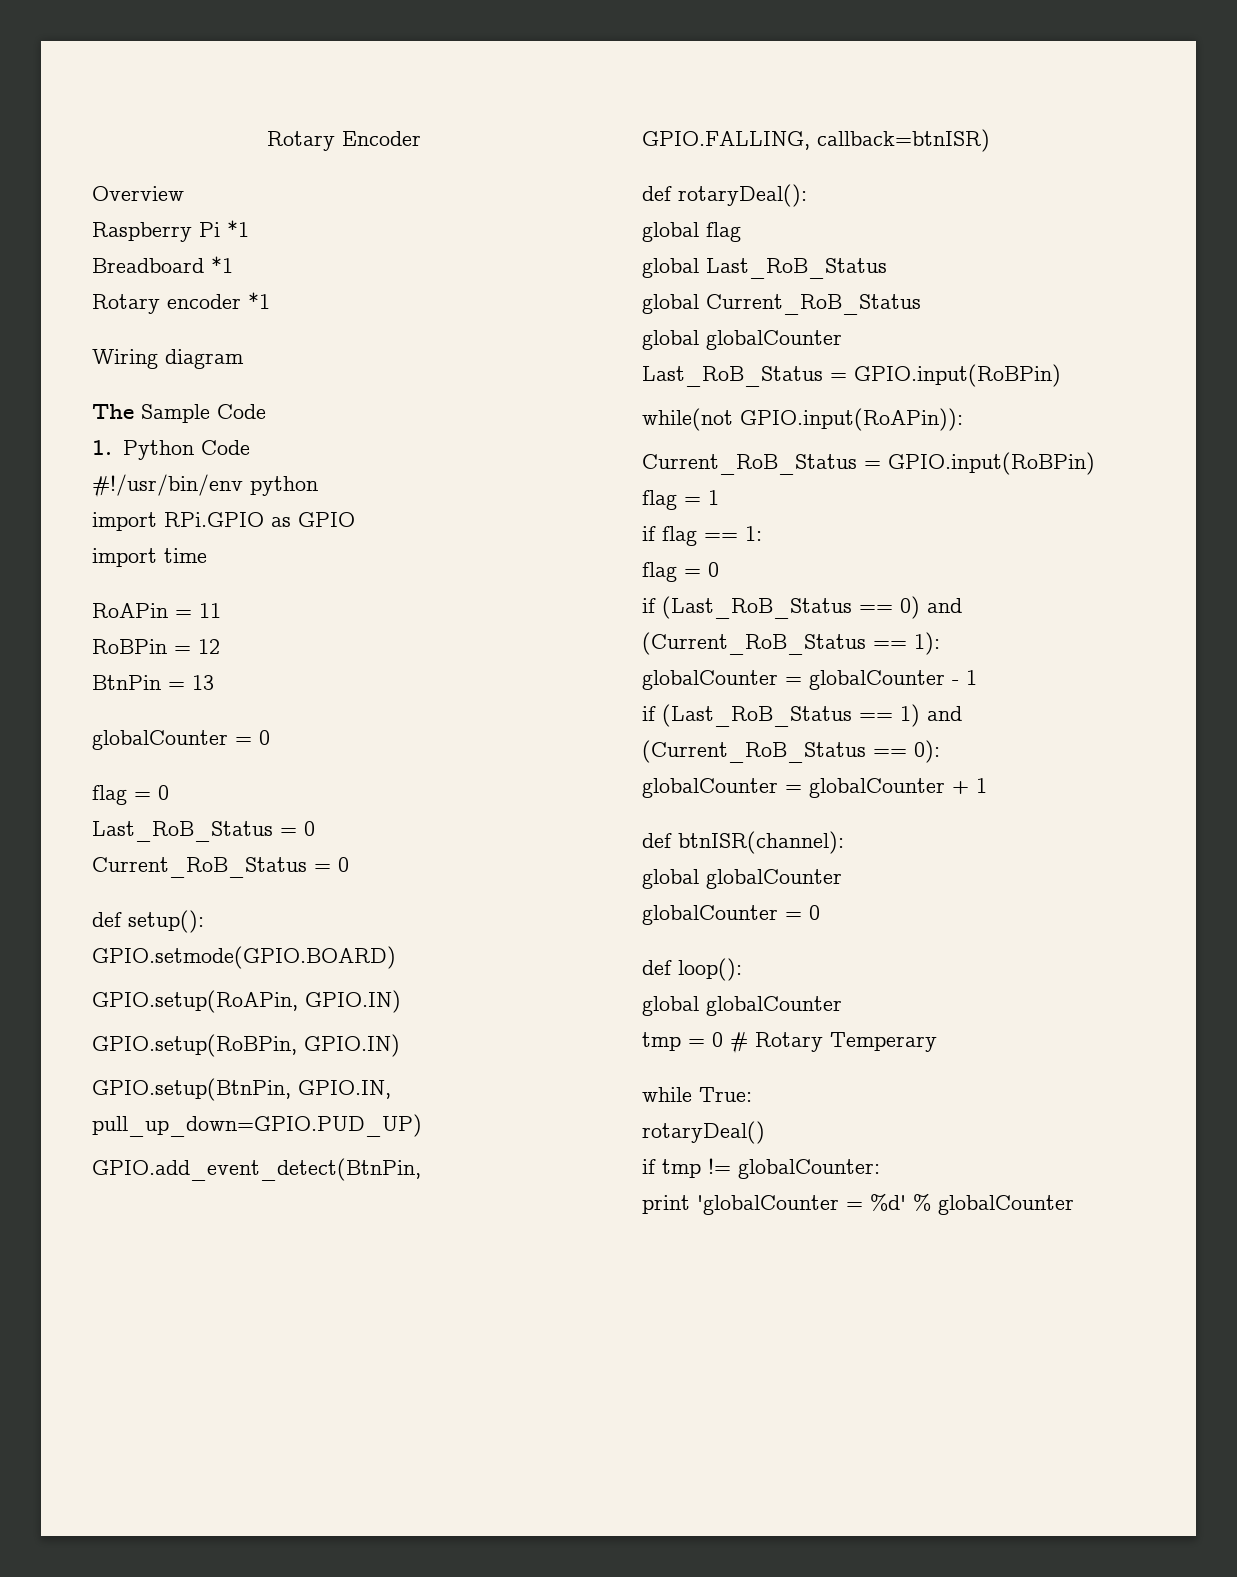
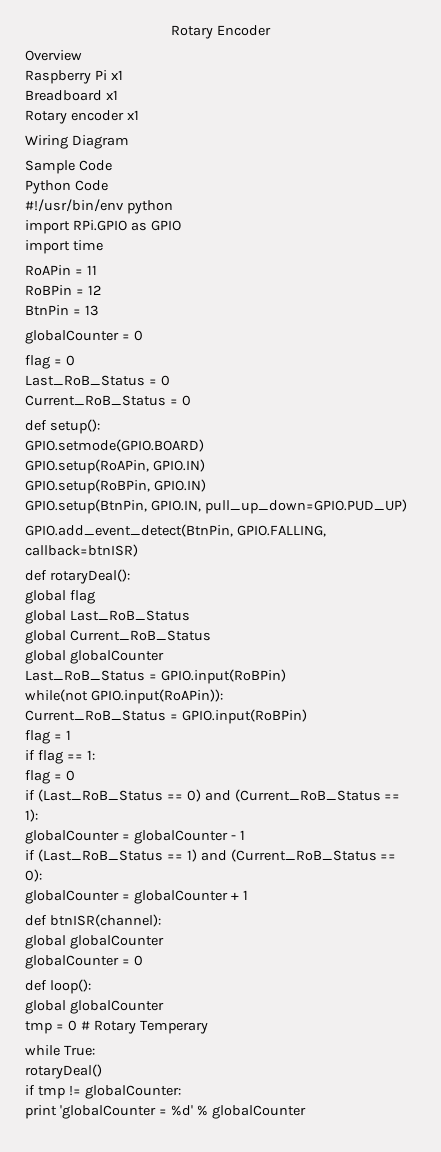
[227,220,249,237] *1 -> [110,70,123,80] x1
[211,256,233,273] *1 -> [105,90,118,100] x1
[248,292,270,309] *1 -> [126,110,139,120] x1
[165,349,244,369] [92,404,134,419] diagram // The -> [71,135,129,149] Diagram //
[92,440,112,455] 1. -> (112, 165) none

